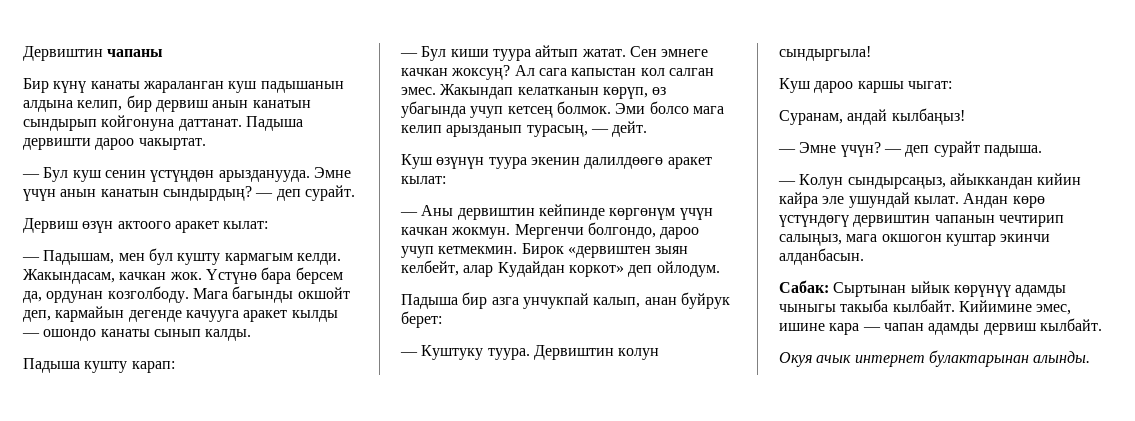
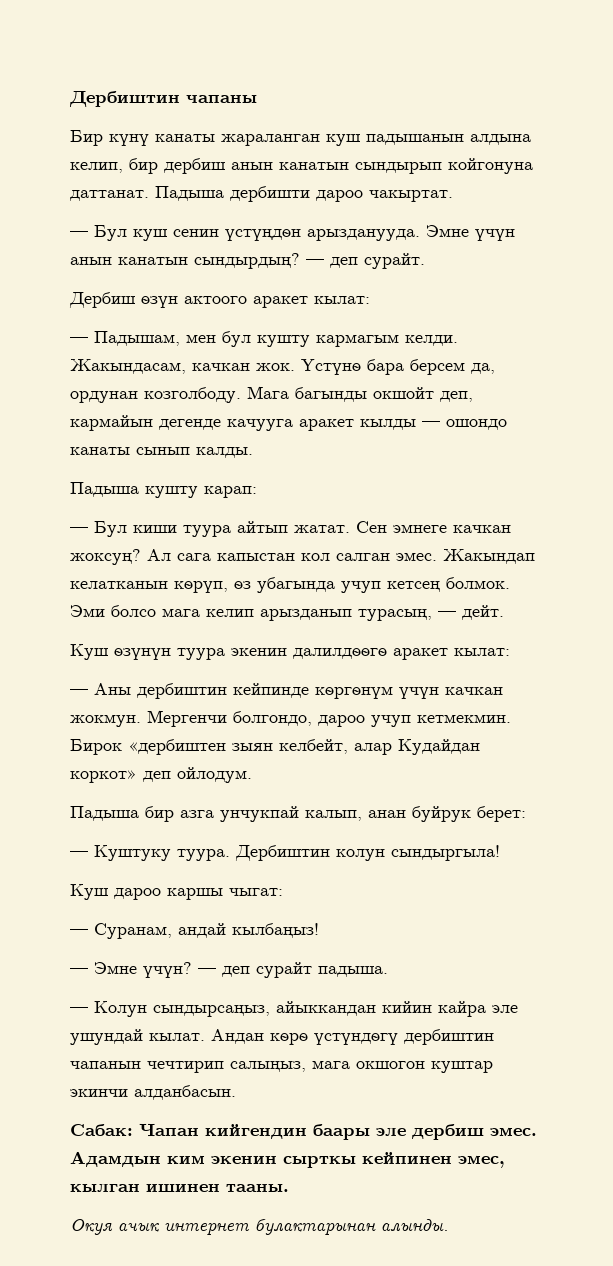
[23,46,103,61] Дервиштин -> [69,91,180,107] Дербиштин
[155,100,209,112] дервиш -> [164,158,225,174] дербиш
[23,138,91,150] дервишти -> [230,186,310,202] дербишти
[23,218,79,233] Дервиш -> [69,292,135,308] Дербиш
[457,208,535,220] дервиштин -> [137,683,227,699] дербиштин
[567,246,651,258] «дервиштен -> [128,739,226,755] «дербиштен
[533,345,614,360] Дервиштин -> [235,845,330,861] Дербиштин
(952, 85) none -> [70,929,88,935] —
[853,215,931,227] дервиштин -> [404,1029,494,1045] дербиштин
[833,281,1067,297] [779,299,1072,315] [779,318,1102,335] Сыртынан ыйык көрүнүү адамды чыныгы такыба кылбайт. Кийимине эмес, ишине кара — чапан адамды дервиш кылбайт. -> [139,1123,537,1140] [70,1151,505,1168] [70,1184,289,1192] Чапан кийгендин баары эле дербиш эмес. Адамдын ким экенин сырткы кейпинен эмес, кылган ишинен тааны.

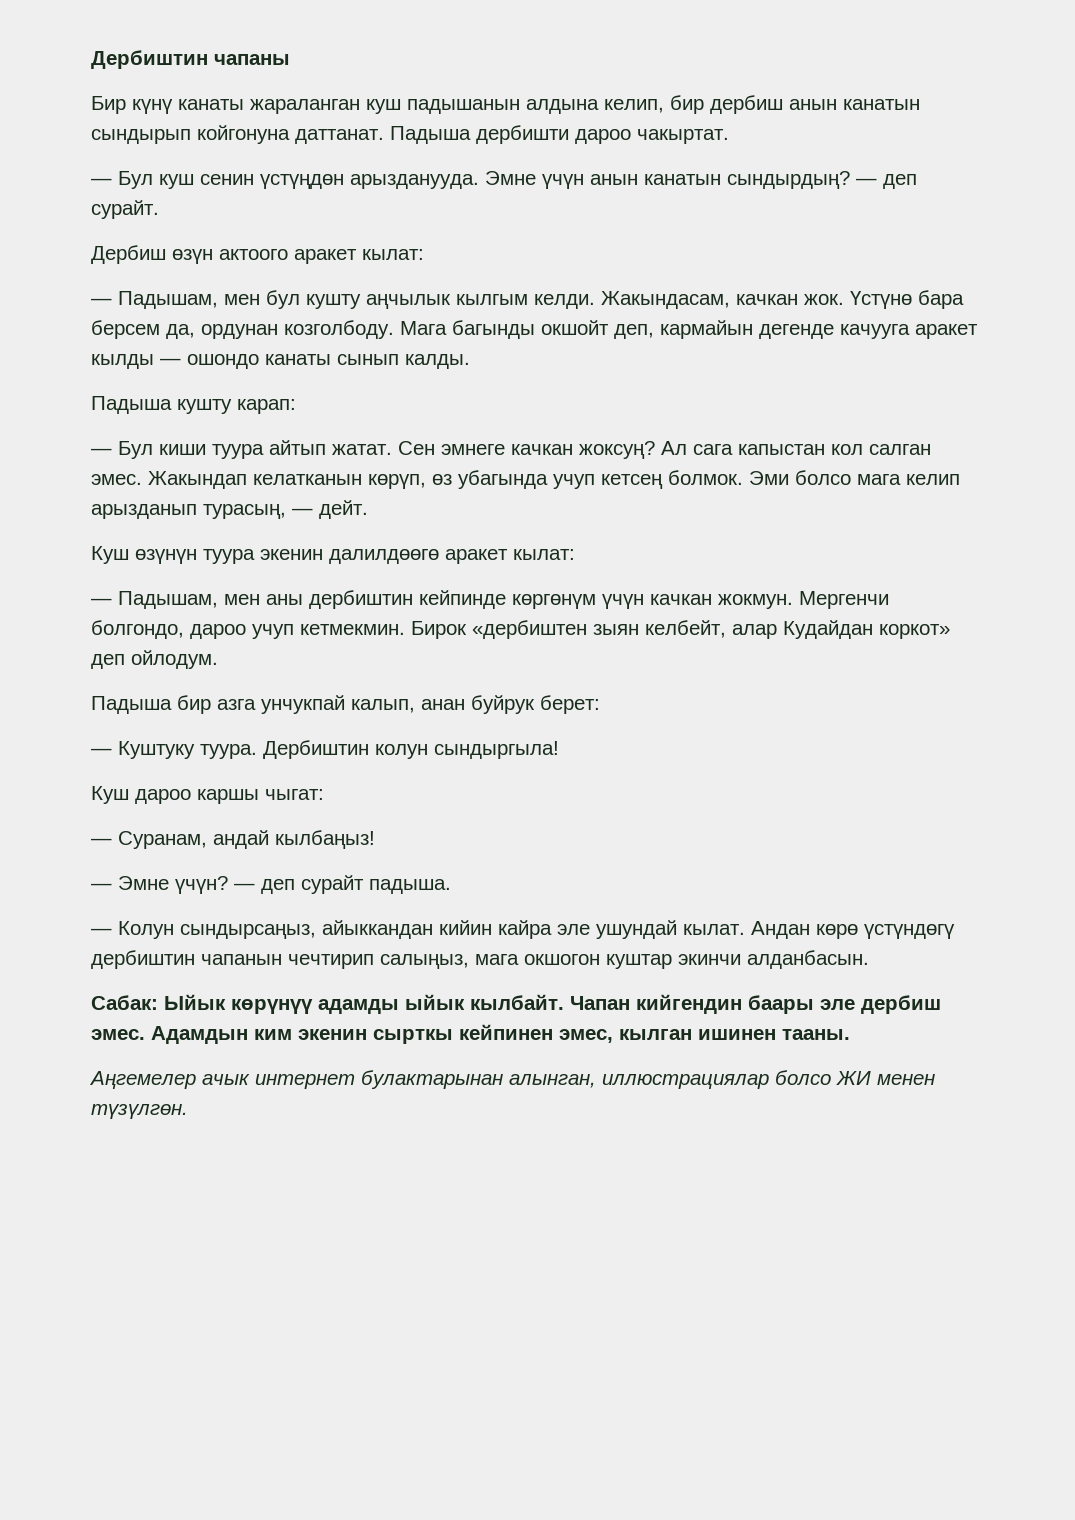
[316,334,399,347] кармагым -> [366,294,528,309] аңчылык кылгым
[94,683,131,695] Аны -> [118,591,303,609] Падышам, мен аны
(133, 1130) none -> [164,994,564,1014] Ыйык көрүнүү адамды ыйык кылбайт.
[70,1219,113,1235] Окуя -> [89,1071,196,1089] Аңгемелер
[381,1219,449,1232] алынды. -> [509,1070,935,1089] [91,1104,188,1119] алынган, иллюстрациялар болсо ЖИ менен түзүлгөн.

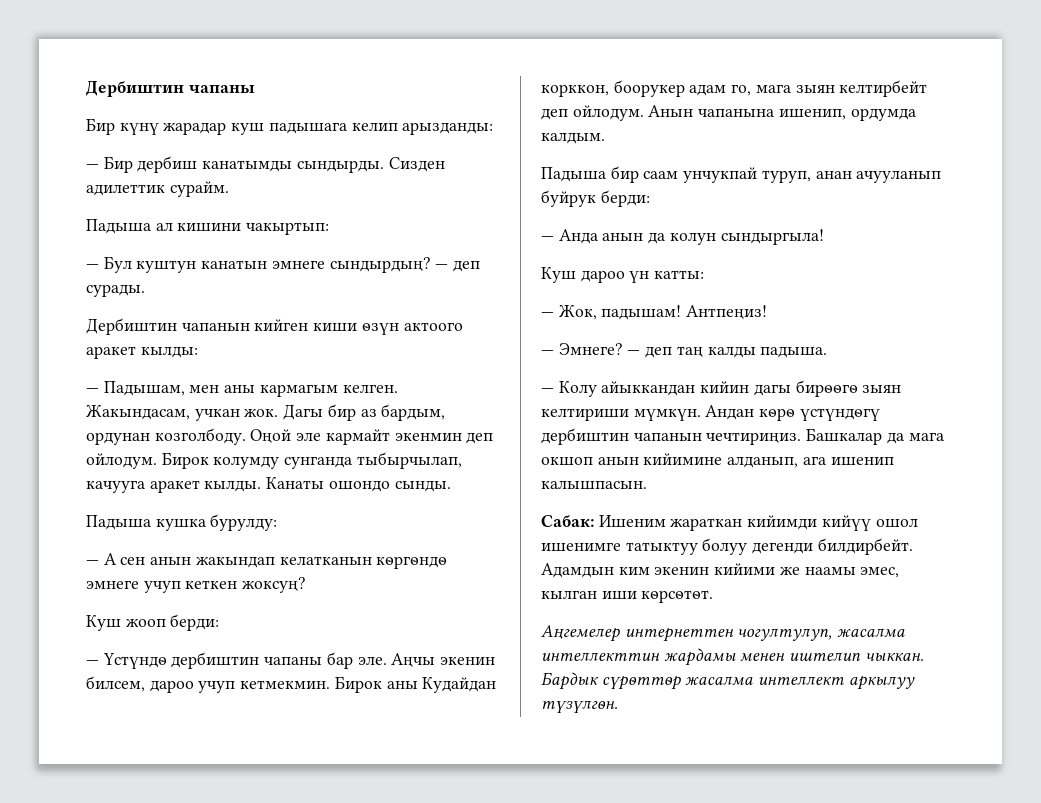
[178,95,920,114] [91,125,729,144] [91,171,917,189] [91,200,159,219] [91,245,424,264] [91,290,964,309] [91,320,978,339] [91,354,470,369] [91,396,296,414] [91,440,931,459] [91,470,960,489] [91,500,368,519] [91,546,575,564] [91,590,889,609] [91,620,950,639] [91,650,218,669] [91,695,600,714] [91,740,369,759] канаты жараланган куш падышанын алдына келип, бир дербиш анын канатын сындырып койгонуна даттанат. Падыша дербишти дароо чакыртат. // — Бул куш сенин үстүңдөн арызданууда. Эмне үчүн анын канатын сындырдың? — деп сурайт. // Дербиш өзүн актоого аракет кылат: // — Падышам, мен бул кушту аңчылык кылгым келди. Жакындасам, качкан жок. Үстүнө бара берсем да, ордунан козголбоду. Мага багынды окшойт деп, кармайын дегенде качууга аракет кылды — ошондо канаты сынып калды. // Падыша кушту карап: // — Бул киши туура айтып жатат. Сен эмнеге качкан жоксуң? Ал сага капыстан кол салган эмес. Жакындап келатканын көрүп, өз убагында учуп кетсең болмок. Эми болсо мага келип арызданып турасың, — дейт. // Куш өзүнүн туура экенин далилдөөгө аракет кылат: // — Падышам, мен аны дербиштин кейпинде көргөнүм үчүн качкан жокмун. Мергенчи болгондо, дароо учуп кетмекмин. Бирок «дербиштен зыян келбейт, алар Кудайдан коркот» деп ойлодум. // Падыша бир азга унчукпай калып, анан буйрук берет: // — Куштуку туура. Дербиштин -> [163,122,494,135] [86,156,445,173] [86,181,229,197] [86,219,330,235] [86,256,481,273] [86,284,145,297] [86,318,463,335] [86,346,198,359] [86,381,398,397] [86,404,446,421] [86,428,494,445] [86,452,462,469] [86,477,451,493] [86,514,278,531] [86,553,448,569] [86,577,307,593] [86,614,220,631] [86,652,496,669] [86,676,497,693] [541,80,928,97] [541,105,916,121] [541,132,605,144] [541,166,942,183] [541,190,650,207] [541,229,666,244] жарадар куш падышага келип арызданды: // — Бир дербиш канатымды сындырды. Сизден адилеттик сурайм. // Падыша ал кишини чакыртып: // — Бул куштун канатын эмнеге сындырдың? — деп сурады. // Дербиштин чапанын кийген киши өзүн актоого аракет кылды: // — Падышам, мен аны кармагым келген. Жакындасам, учкан жок. Дагы бир аз бардым, ордунан козголбоду. Оңой эле кармайт экенмин деп ойлодум. Бирок колумду сунганда тыбырчылап, качууга аракет кылды. Канаты ошондо сынды. // Падыша кушка бурулду: // — А сен анын жакындап келатканын көргөндө эмнеге учуп кеткен жоксуң? // Куш жооп берди: // — Үстүндө дербиштин чапаны бар эле. Аңчы экенин билсем, дароо учуп кетмекмин. Бирок аны Кудайдан корккон, боорукер адам го, мага зыян келтирбейт деп ойлодум. Анын чапанына ишенип, ордумда калдым. // Падыша бир саам унчукпай туруп, анан ачууланып буйрук берди: // — Анда анын да
[197,789,324,804] [91,830,375,849] [91,875,451,894] [91,920,745,939] каршы чыгат: // — Суранам, андай кылбаңыз! // — Эмне үчүн? — деп сурайт падыша. // — Колун сындырсаңыз, айыккандан кийин кайра эле ушундай кылат. -> [629,270,705,283] [541,305,768,320] [541,343,828,358] [541,380,902,397] [541,408,701,421] үн катты: // — Жок, падышам! Антпеңиз! // — Эмнеге? — деп таң калды падыша. // — Колу айыккандан кийин дагы бирөөгө зыян келтириши мүмкүн.
[288,950,869,969] [91,994,941,1014] [91,1024,850,1044] [89,1070,935,1089] чечтирип салыңыз, мага окшогон куштар экинчи алданбасын. // Сабак: Ыйык көрүнүү адамды ыйык кылбайт. Чапан кийгендин баары эле дербиш эмес. Адамдын ким экенин сырткы кейпинен эмес, кылган ишинен тааны. // Аңгемелер ачык интернет булактарынан алынган, иллюстрациялар болсо ЖИ менен -> [706,428,944,445] [541,453,894,468] [541,480,647,490] [541,515,918,531] [541,538,913,555] [541,563,900,578] [541,590,714,603] [541,625,906,642] [541,648,924,666] [541,672,915,690] чечтириңиз. Башкалар да мага окшоп анын кийимине алданып, ага ишенип калышпасын. // Сабак: Ишеним жараткан кийимди кийүү ошол ишенимге татыктуу болуу дегенди билдирбейт. Адамдын ким экенин кийими же наамы эмес, кылган иши көрсөтөт. // Аңгемелер интернеттен чогултулуп, жасалма интеллекттин жардамы менен иштелип чыккан. Бардык сүрөттөр жасалма интеллект аркылуу

